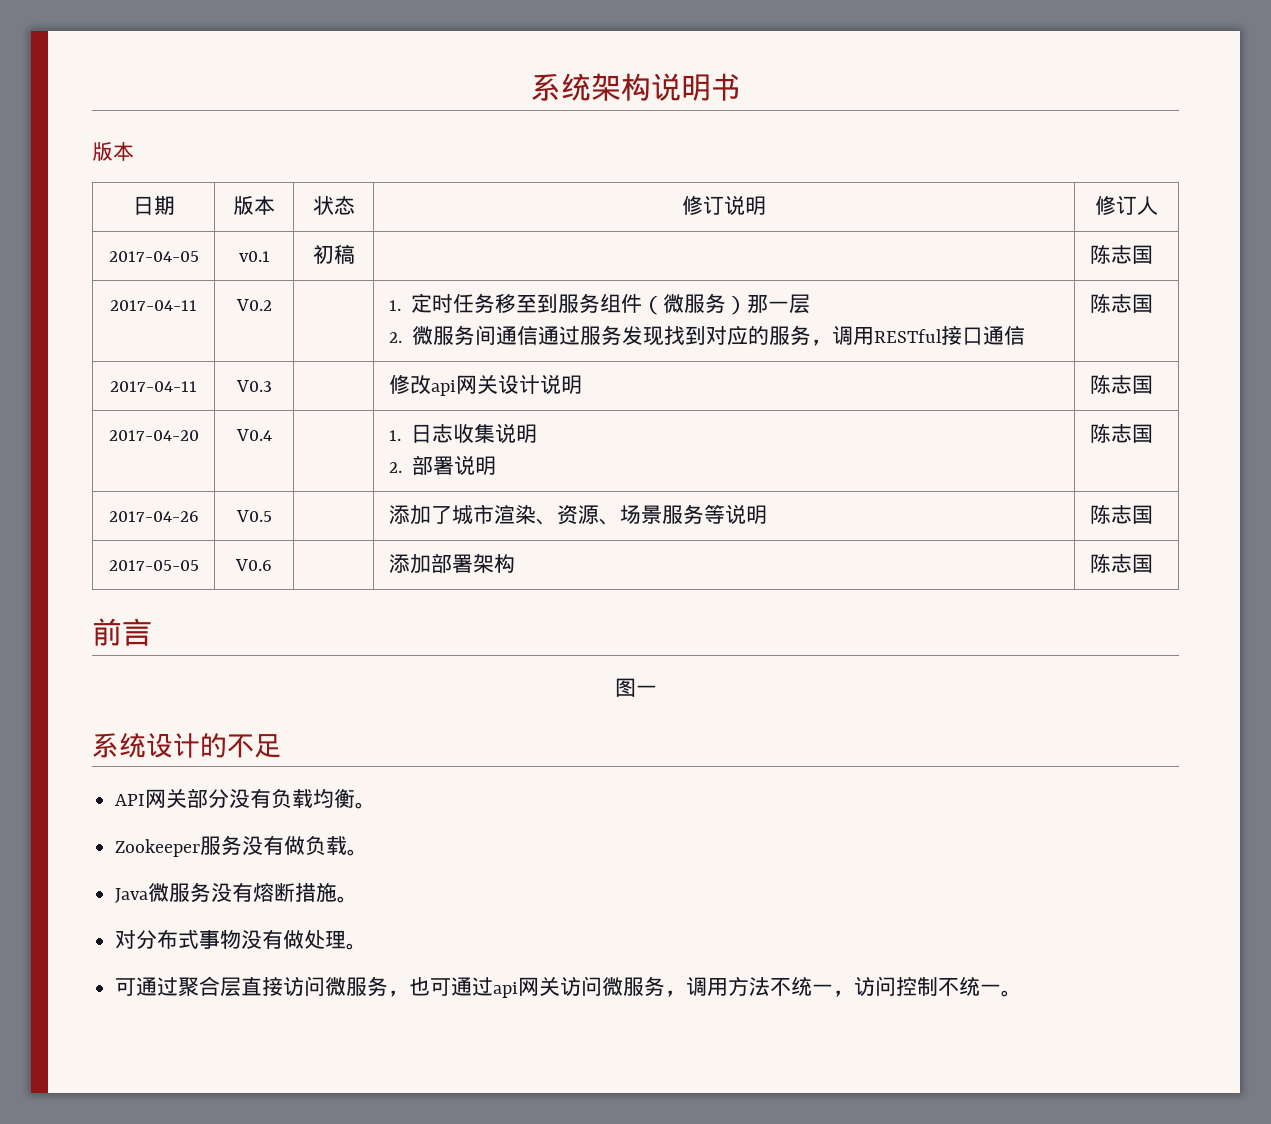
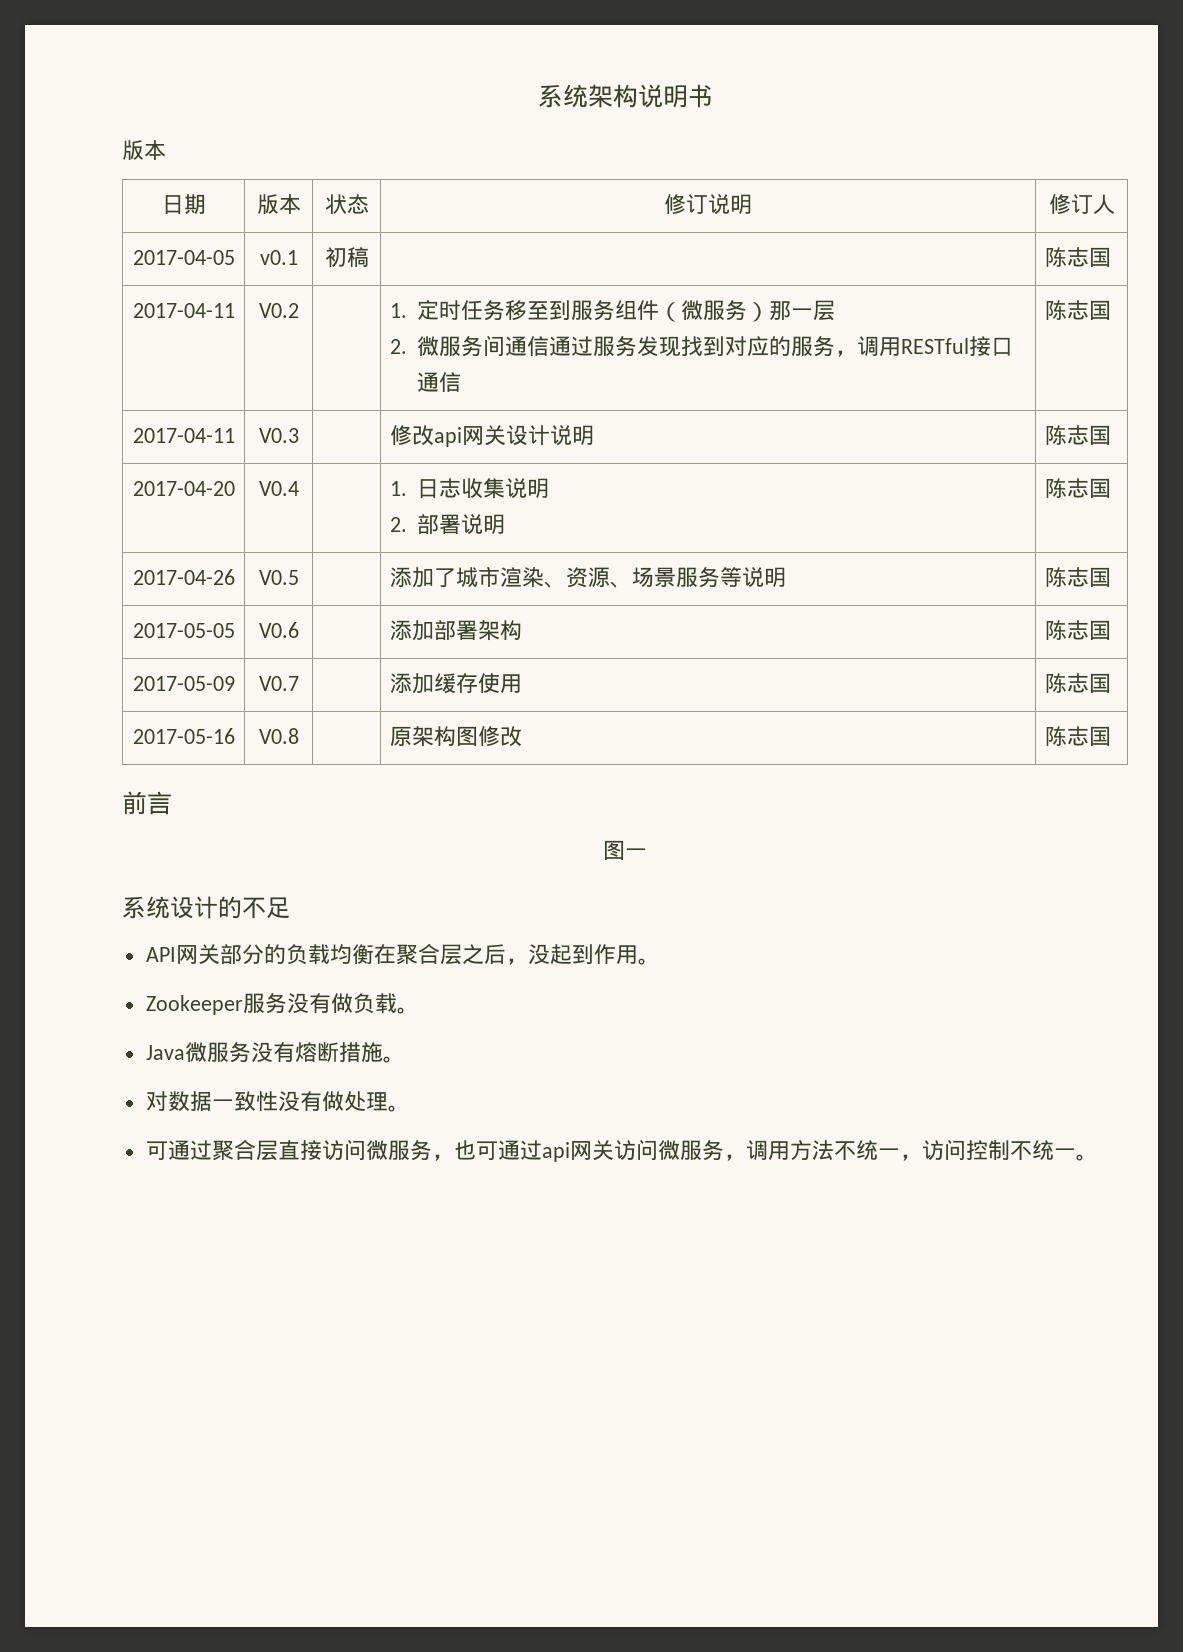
(1153, 563) none -> [132,676,235,691] [258,676,299,691] [389,673,522,694] [1044,673,1111,693] [132,728,235,744] [258,728,299,744] [389,726,522,747] [1044,726,1111,746] // 2017-05-09 | V0.7 | | 添加缓存使用 | 陈志国 // 2017-05-16 | V0.8 | | 原架构图修改 | 陈志国
[229,788,272,808] 没有 -> [263,944,286,964] 的
(356, 798) none -> [373,943,638,965] 在聚合层之后，没起到作用
[136,929,242,949] 分布式事物 -> [167,1091,278,1112] 数据一致性

